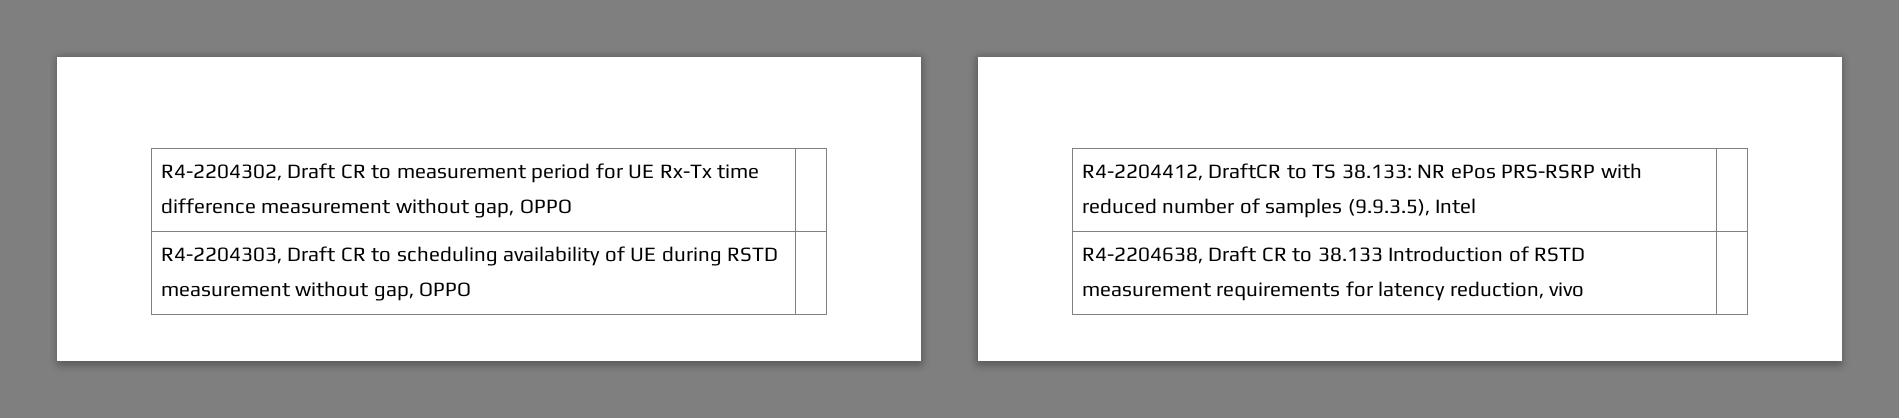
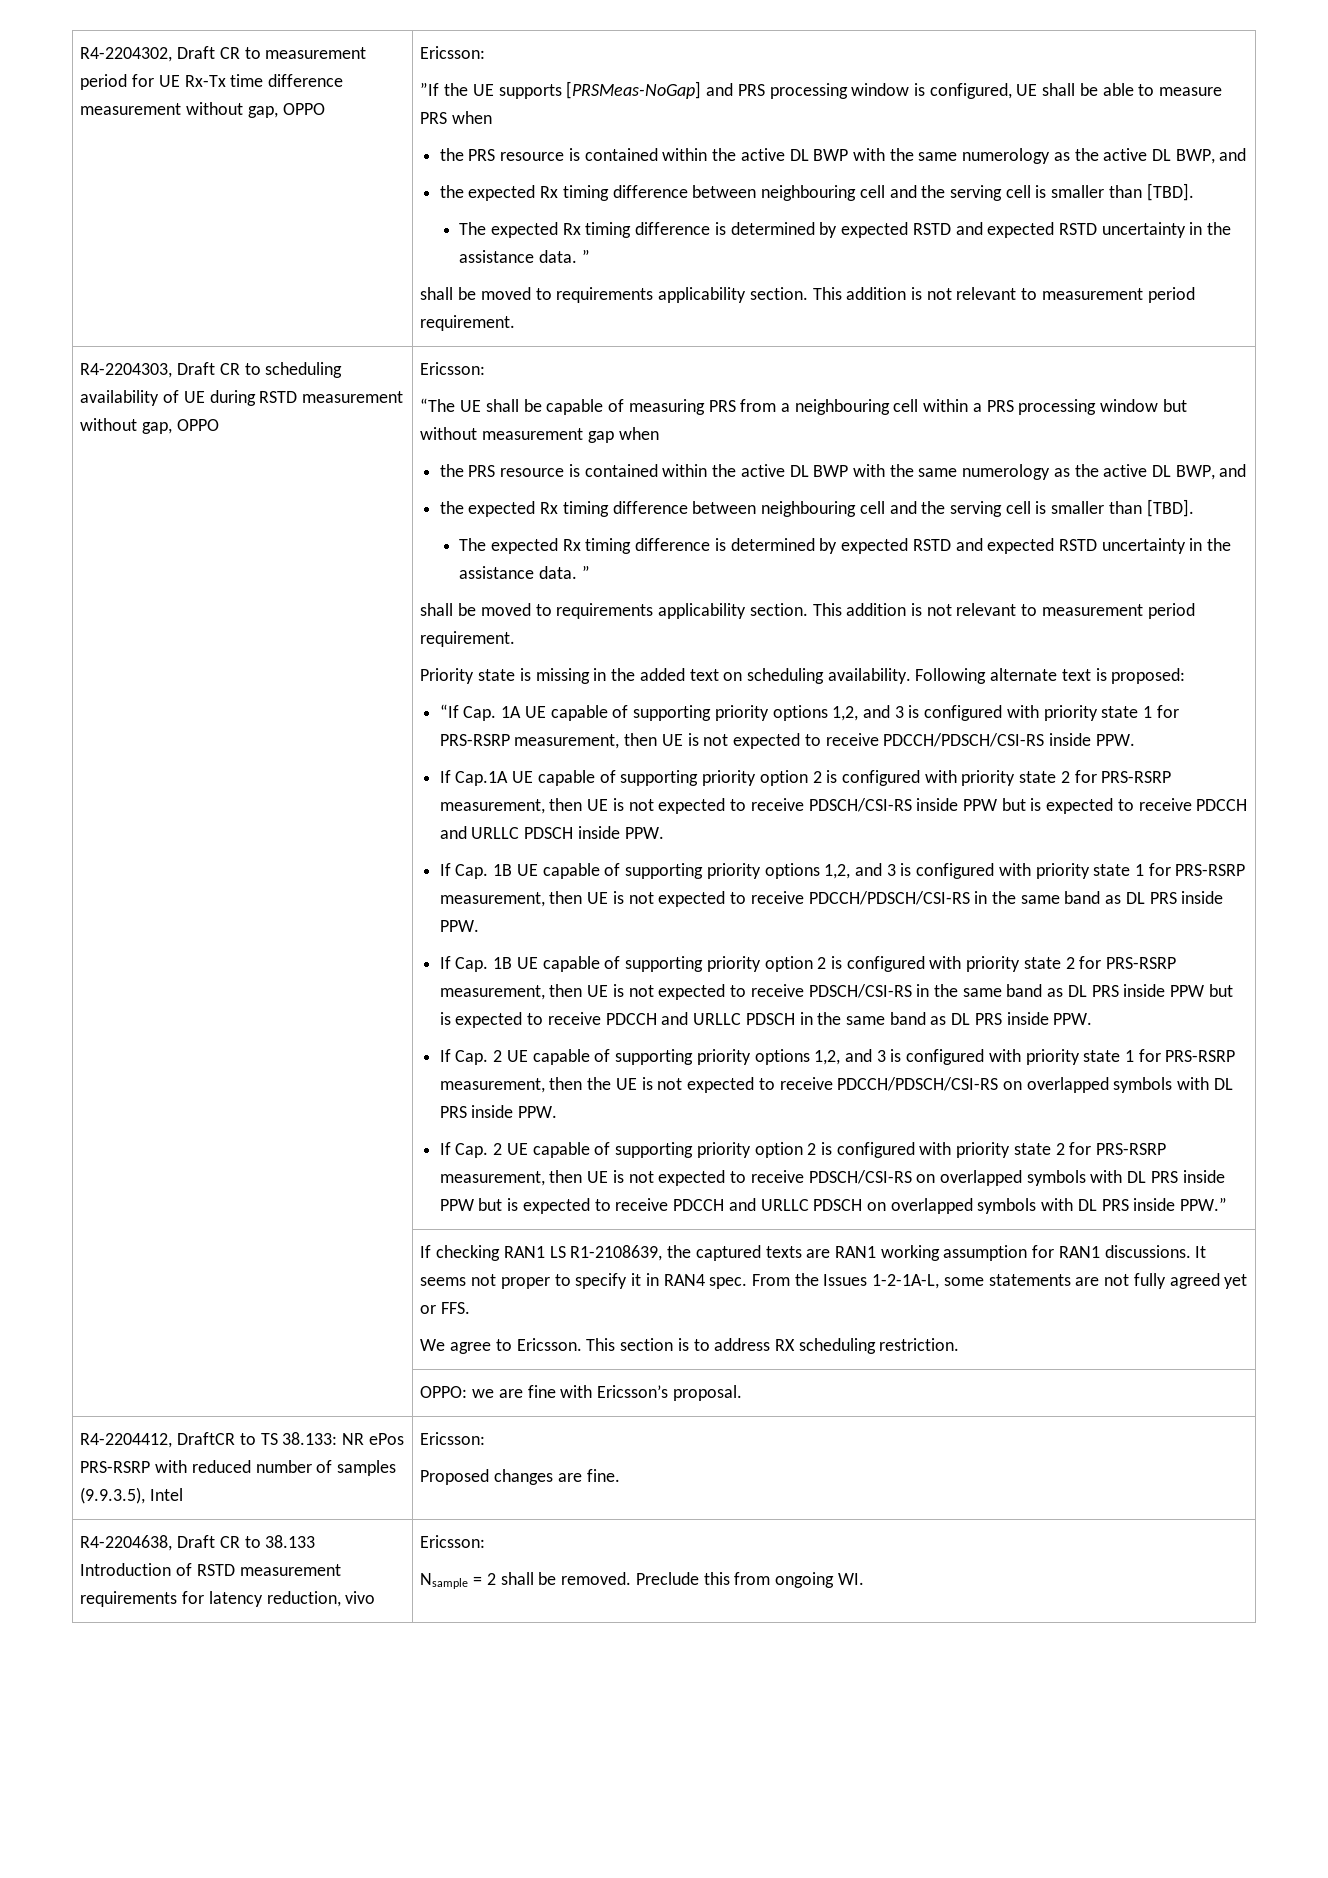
(572, 206) none -> [420,46,486,59] [420,81,1223,99] [420,111,493,124] [439,148,1247,164] [439,183,1194,201] [459,222,1232,238] [459,249,590,263] [420,287,1195,303] [420,315,516,331] Ericsson: // ”If the UE supports [PRSMeas-NoGap] and PRS processing window is configured, UE shall be able to measure PRS when // the PRS resource is contained within the active DL BWP with the same numerology as the active DL BWP, and // the expected Rx timing difference between neighbouring cell and the serving cell is smaller than [TBD]. // The expected Rx timing difference is determined by expected RSTD and expected RSTD uncertainty in the assistance data. ” // shall be moved to requirements applicability section. This addition is not relevant to measurement period requirement.
(472, 289) none -> [420,362,486,375] [420,398,1187,415] [420,427,659,443] [439,464,1247,480] [439,499,1194,517] [459,538,1232,554] [459,565,590,579] [420,603,1195,619] [420,631,516,647] [420,668,1186,684] [439,704,1179,721] [439,733,1135,749] [439,770,1172,786] [439,798,1248,814] [439,826,664,839] [439,863,1246,879] [439,891,1224,907] [439,920,479,932] [439,956,1177,972] [439,984,1233,1000] [439,1012,1093,1028] [439,1049,1236,1065] [439,1077,1233,1093] [439,1105,558,1118] [439,1142,1167,1158] [439,1170,1225,1186] [439,1197,1228,1214] [420,1245,1207,1261] [420,1273,1248,1289] [420,1302,471,1314] [420,1338,960,1354] [420,1385,742,1401] Ericsson: // “The UE shall be capable of measuring PRS from a neighbouring cell within a PRS processing window but without measurement gap when // the PRS resource is contained within the active DL BWP with the same numerology as the active DL BWP, and // the expected Rx timing difference between neighbouring cell and the serving cell is smaller than [TBD]. // The expected Rx timing difference is determined by expected RSTD and expected RSTD uncertainty in the assistance data. ” // shall be moved to requirements applicability section. This addition is not relevant to measurement period requirement. // Priority state is missing in the added text on scheduling availability. Following alternate text is proposed: // “If Cap. 1A UE capable of supporting priority options 1,2, and 3 is configured with priority state 1 for PRS-RSRP measurement, then UE is not expected to receive PDCCH/PDSCH/CSI-RS inside PPW. // If Cap.1A UE capable of supporting priority option 2 is configured with priority state 2 for PRS-RSRP measurement, then UE is not expected to receive PDSCH/CSI-RS inside PPW but is expected to receive PDCCH and URLLC PDSCH inside PPW. // If Cap. 1B UE capable of supporting priority options 1,2, and 3 is configured with priority state 1 for PRS-RSRP measurement, then UE is not expected to receive PDCCH/PDSCH/CSI-RS in the same band as DL PRS inside PPW. // If Cap. 1B UE capable of supporting priority option 2 is configured with priority state 2 for PRS-RSRP measurement, then UE is not expected to receive PDSCH/CSI-RS in the same band as DL PRS inside PPW but is expected to receive PDCCH and URLLC PDSCH in the same band as DL PRS inside PPW. // If Cap. 2 UE capable of supporting priority options 1,2, and 3 is configured with priority state 1 for PRS-RSRP measurement, then the UE is not expected to receive PDCCH/PDSCH/CSI-RS on overlapped symbols with DL PRS inside PPW. // If Cap. 2 UE capable of supporting priority option 2 is configured with priority state 2 for PRS-RSRP measurement, then UE is not expected to receive PDSCH/CSI-RS on overlapped symbols with DL PRS inside PPW but is expected to receive PDCCH and URLLC PDSCH on overlapped symbols with DL PRS inside PPW.” // | If checking RAN1 LS R1-2108639, the captured texts are RAN1 working assumption for RAN1 discussions. It seems not proper to specify it in RAN4 spec. From the Issues 1-2-1A-L, some statements are not fully agreed yet or FFS. // We agree to Ericsson. This section is to address RX scheduling restriction. // | OPPO: we are fine with Ericsson’s proposal.
(1477, 206) none -> [420,1432,486,1445] [420,1469,620,1485] Ericsson: // Proposed changes are fine.
(1585, 289) none -> [420,1535,486,1548] [420,1572,864,1589] Ericsson: // Nsample = 2 shall be removed. Preclude this from ongoing WI.

